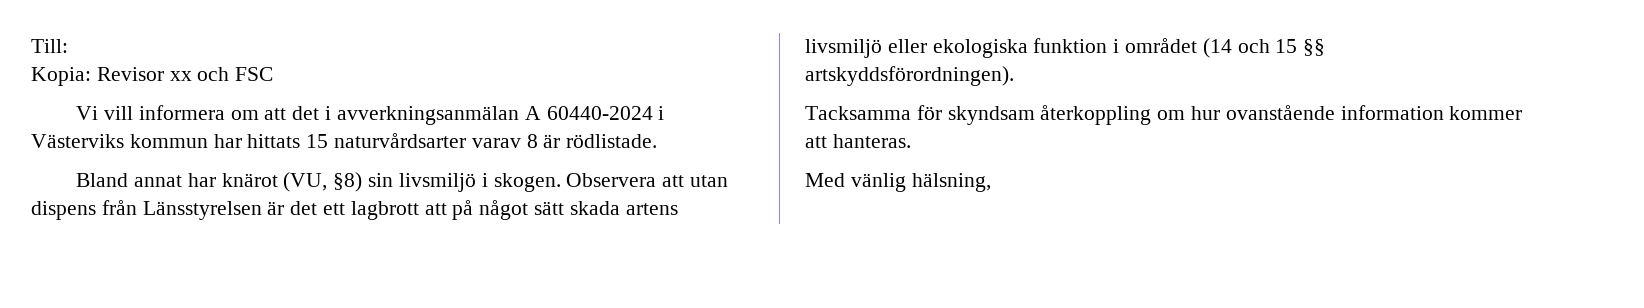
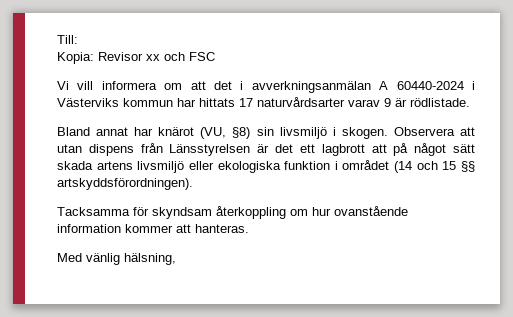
[306,134,329,148] 15 -> [239,98,253,107] 17
[526,134,538,148] 8 -> [384,98,391,107] 9

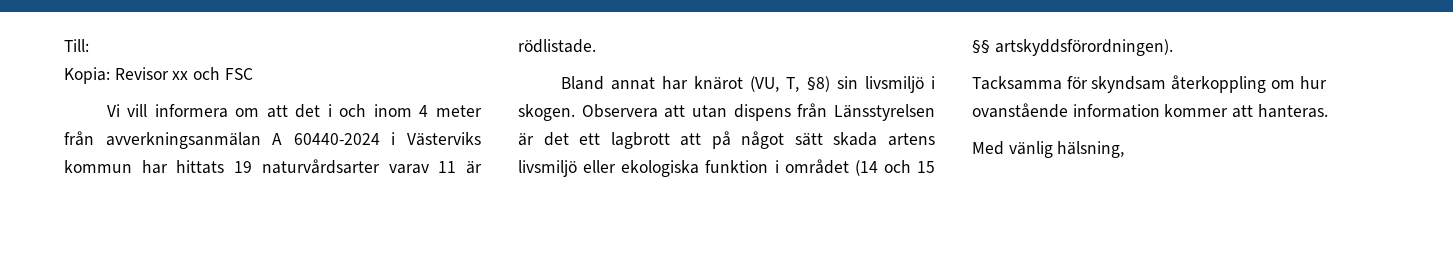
(244, 85) none -> [339,104,482,117] [64,131,94,146] och inom 4 meter från
[239,98,253,107] 17 -> [234,161,253,173] 19
[384,98,391,107] 9 -> [438,161,457,173] 11
(227, 133) none -> [786,77,800,92] T,

